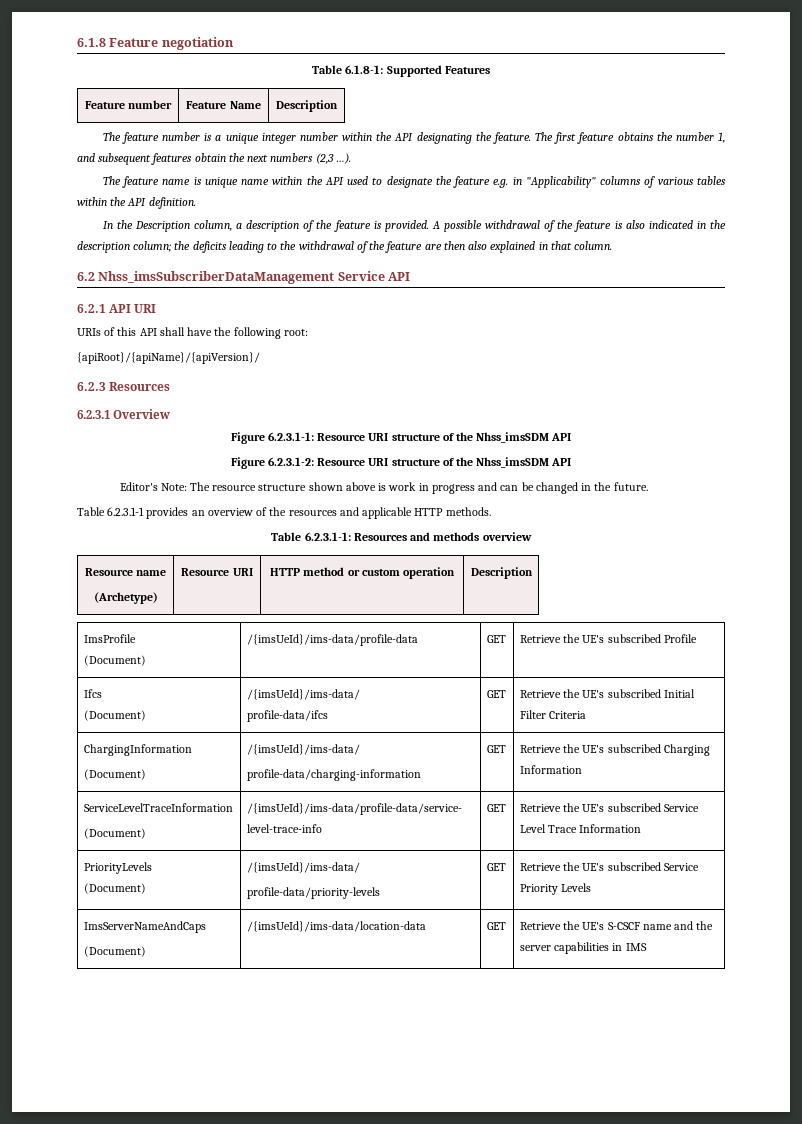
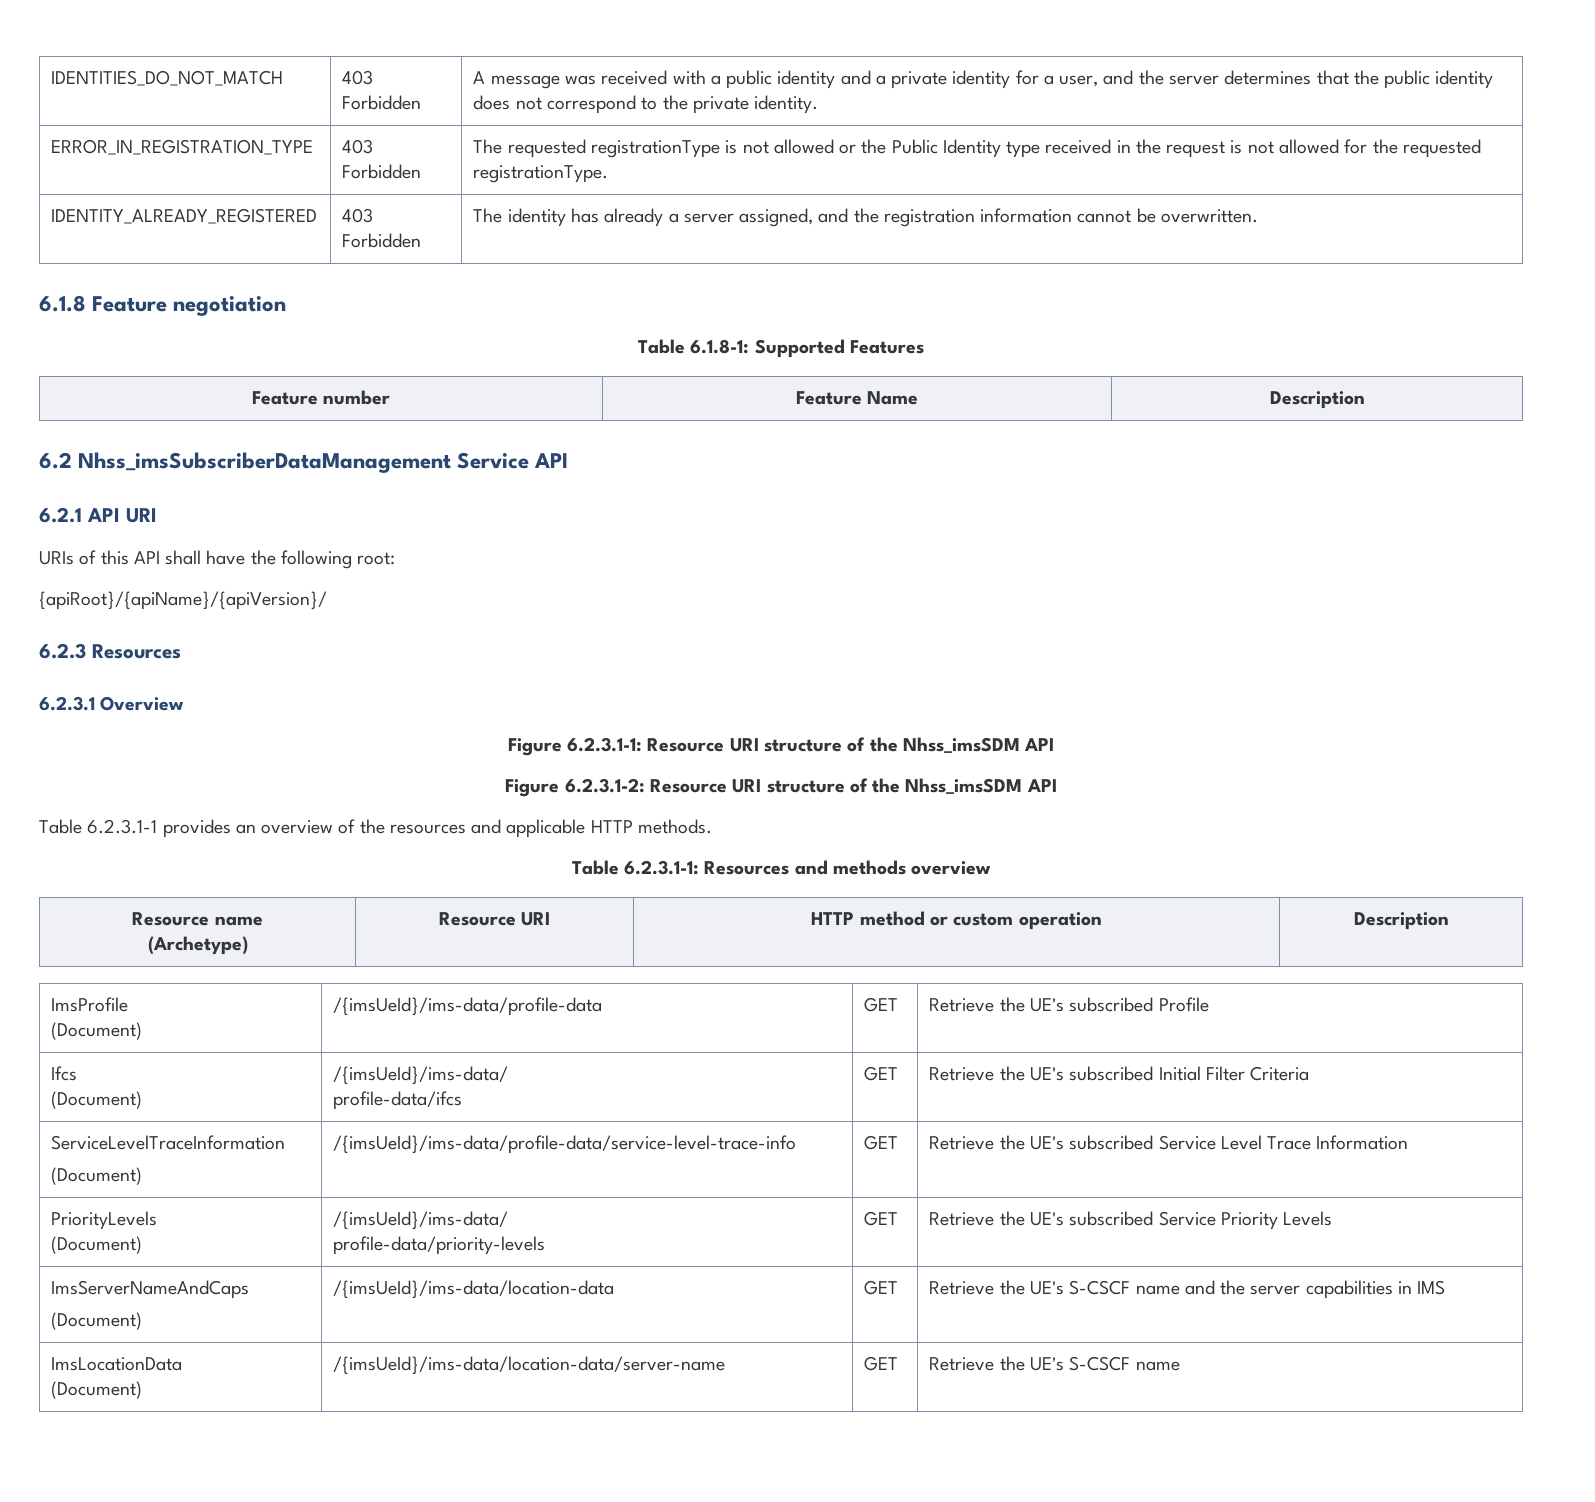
(77, 42) none -> [51,70,284,86] [342,70,374,85] [342,95,422,110] [473,70,1494,89] [473,95,819,114] [51,139,314,155] [342,139,374,154] [342,164,422,179] [473,139,1481,158] [473,165,609,183] [51,208,318,224] [342,208,374,223] [342,233,422,248] [473,208,1258,227] IDENTITIES_DO_NOT_MATCH | 403 Forbidden | A message was received with a public identity and a private identity for a user, and the server determines that the public identity does not correspond to the private identity. // ERROR_IN_REGISTRATION_TYPE | 403 Forbidden | The requested registrationType is not allowed or the Public Identity type received in the request is not allowed for the requested registrationType. // IDENTITY_ALREADY_REGISTERED | 403 Forbidden | The identity has already a server assigned, and the registration information cannot be overwritten. //
[102,132,726,144] [77,153,351,165] [102,176,726,188] [77,197,196,209] [102,220,726,232] [77,241,613,253] // The feature number is a unique integer number within the API designating the feature. The first feature obtains the number 1, and subsequent features obtain the next numbers (2,3 …). // The feature name is unique name within the API used to designate the feature e.g. in "Applicability" columns of various tables within the API definition. // In the Description column, a description of the feature is provided. A possible withdrawal of the feature is also indicated in the description column; the deficits leading to the withdrawal of the feature are then also explained in that column. -> (1365, 400) none
[119,482,648,494] // Editor's Note: The resource structure shown above is work in progress and can be changed in the future. -> (1057, 785) none
[83,744,192,756] [83,769,146,780] [246,744,360,755] [246,769,421,781] [486,745,506,753] [519,744,710,756] [519,765,582,774] // ChargingInformation // (Document) | /{imsUeId}/ims-data/ // profile-data/charging-information | GET | Retrieve the UE's subscribed Charging Information -> (1310, 1073) none
(647, 947) none -> [51,1357,183,1371] [51,1381,143,1399] [333,1356,726,1375] [864,1356,899,1371] [929,1356,1180,1371] // ImsLocationData // (Document) | /{imsUeId}/ims-data/location-data/server-name | GET | Retrieve the UE's S-CSCF name

